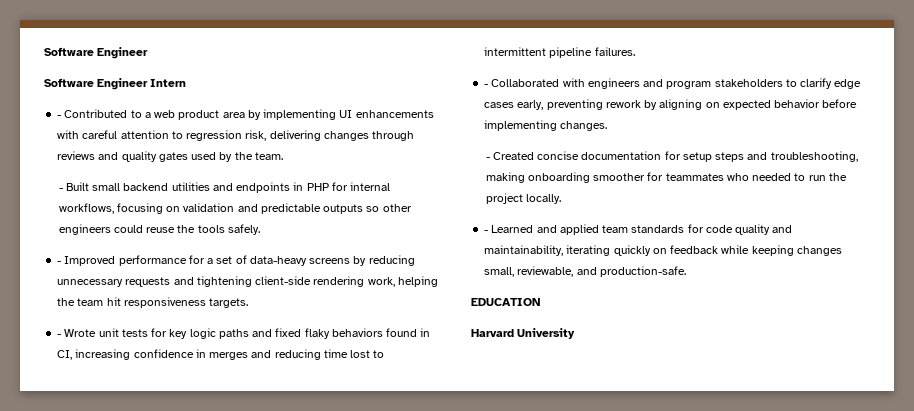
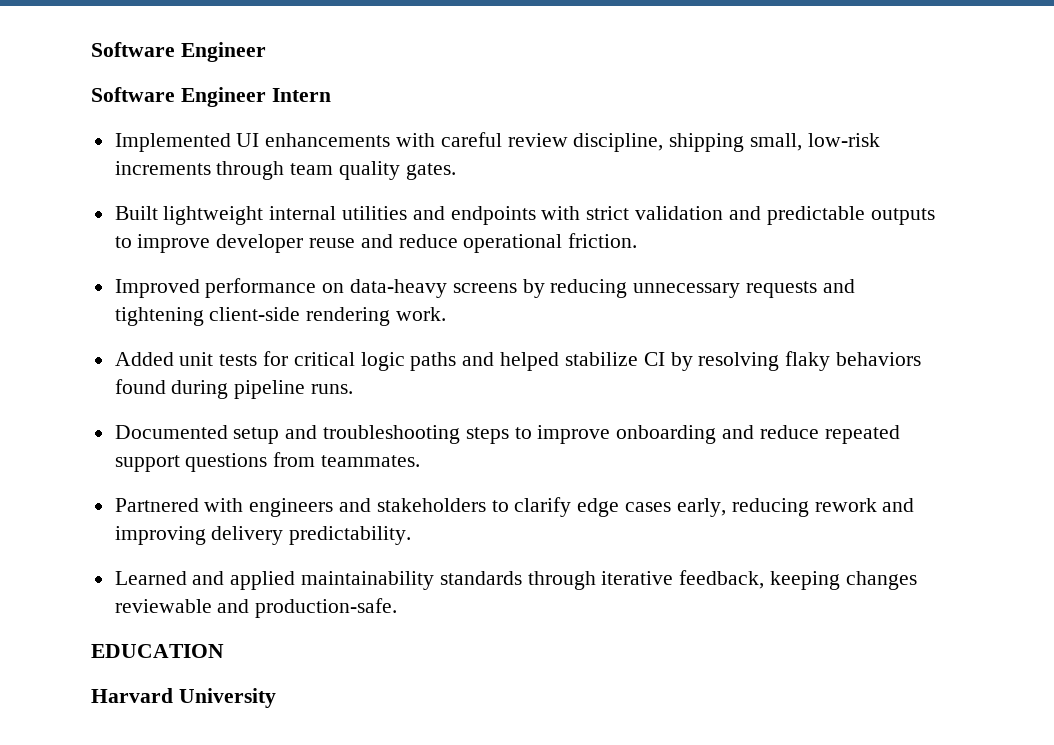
[57,109,434,120] [57,130,415,141] [57,151,283,162] [58,182,390,193] [58,203,412,214] [58,224,260,235] [57,255,247,266] - Contributed to a web product area by implementing UI enhancements with careful attention to regression risk, delivering changes through reviews and quality gates used by the team. // - Built small backend utilities and endpoints in PHP for internal workflows, focusing on validation and predictable outputs so other engineers could reuse the tools safely. // - Improved performance for a set of -> [114,132,880,152] [114,161,456,180] [114,206,935,225] [114,233,638,253] [114,278,345,298] Implemented UI enhancements with careful review discipline, shipping small, low-risk increments through team quality gates. // Built lightweight internal utilities and endpoints with strict validation and predictable outputs to improve developer reuse and reduce operational friction. // Improved performance on
[367,276,438,287] [57,297,249,308] [57,329,97,337] work, helping the team hit responsiveness targets. // - Wrote -> [396,307,447,321] [114,352,174,366] work. // Added
[169,329,188,339] key -> [293,352,355,366] critical
[275,328,431,339] [57,349,385,360] [484,47,635,58] [484,79,560,87] fixed flaky behaviors found in CI, increasing confidence in merges and reducing time lost to intermittent pipeline failures. // - Collaborated -> [500,351,921,371] [114,379,354,399] [114,425,900,444] [114,452,421,472] [114,498,199,512] helped stabilize CI by resolving flaky behaviors found during pipeline runs. // Documented setup and troubleshooting steps to improve onboarding and reduce repeated support questions from teammates. // Partnered
[666,81,712,89] program -> (372, 505) none
[546,99,858,110] [484,120,608,131] [485,151,858,162] [485,172,847,183] [485,193,561,204] [484,224,793,235] [484,245,842,256] [484,266,574,277] preventing rework by aligning on expected behavior before implementing changes. // - Created concise documentation for setup steps and troubleshooting, making onboarding smoother for teammates who needed to run the project locally. // - Learned and applied team standards for code quality and maintainability, iterating quickly on feedback while keeping changes small, reviewable, -> [731,498,915,517] [114,526,412,545] [114,570,917,590] [114,599,212,613] reducing rework and improving delivery predictability. // Learned and applied maintainability standards through iterative feedback, keeping changes reviewable

